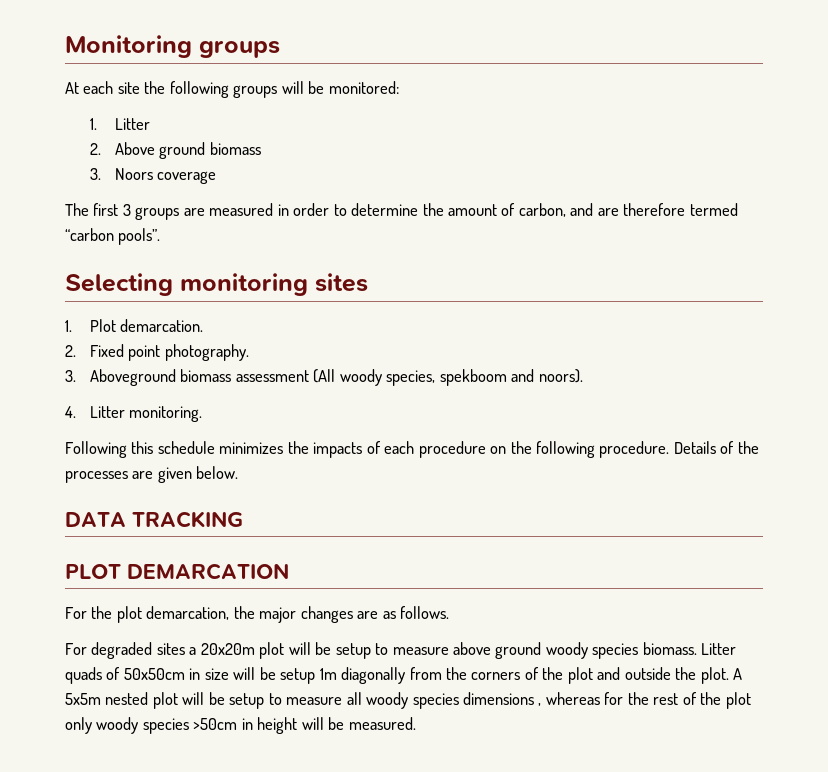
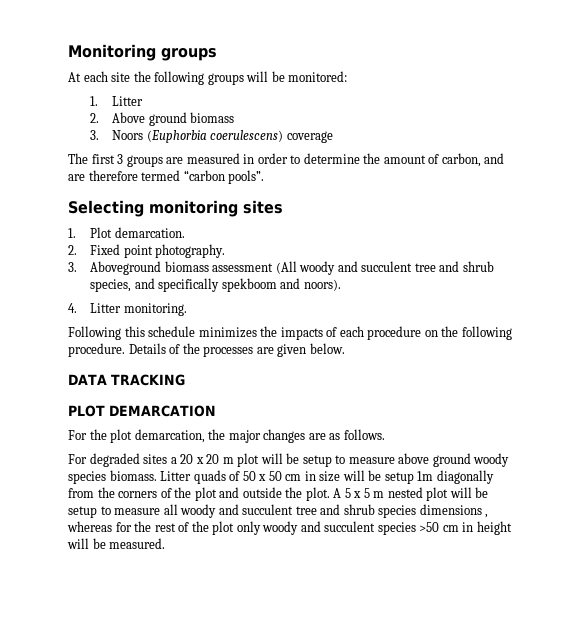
(153, 174) none -> [146,130,284,143] (Euphorbia coerulescens)
[386,370,436,386] species, -> [337,261,494,272] [90,278,220,292] and succulent tree and shrub species, and specifically
[200,643,255,655] 20x20m -> [180,454,234,464] 20 x 20 m
[123,668,185,680] 50x50cm -> [242,471,302,481] 50 x 50 cm
[65,693,101,705] 5x5m -> [344,488,385,498] 5 x 5 m
(409, 700) none -> [218,504,375,515] and succulent tree and shrub
[142,718,238,734] species >50cm -> [300,521,459,535] and succulent species >50 cm

